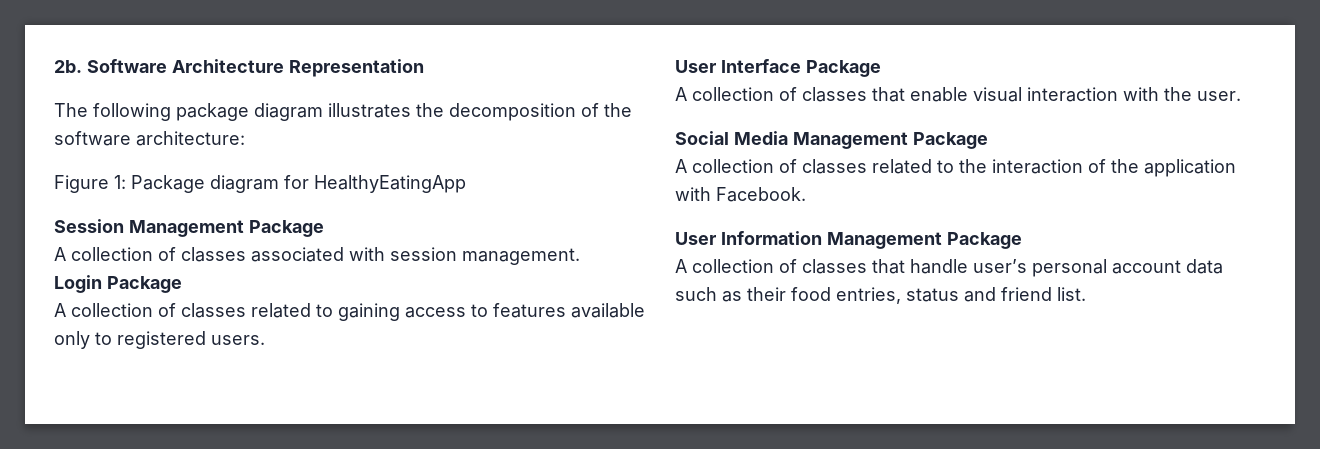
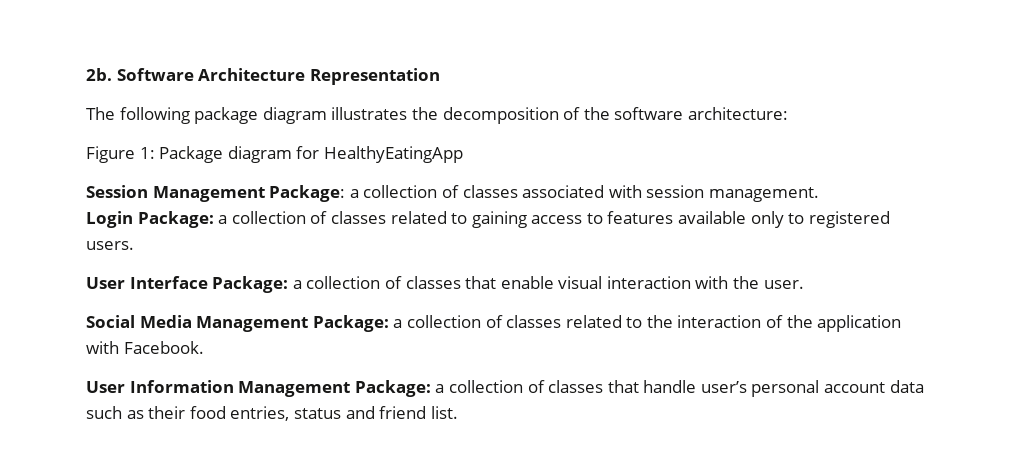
[249,220,324,237] [54,247,66,261] Package // A -> [269,185,359,202] Package: a
[107,276,182,293] [54,303,66,317] Package // A -> [137,211,228,228] Package: a
[806,60,881,77] [675,87,687,101] Package // A -> [212,276,302,293] Package: a
[913,132,988,149] [675,159,687,173] Package // A -> [312,315,403,332] Package: a
[947,232,1022,249] [675,259,687,273] Package // A -> [354,380,445,397] Package: a

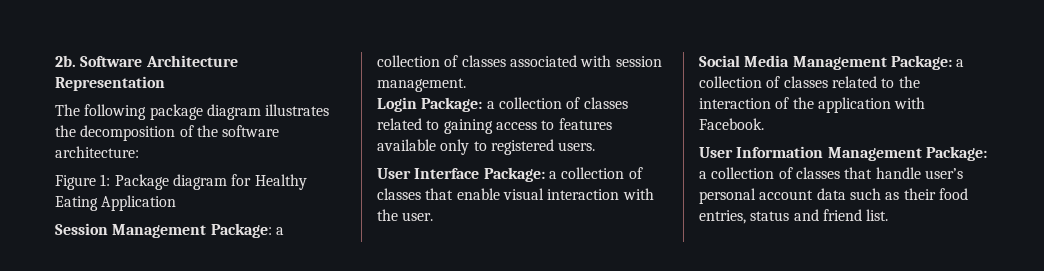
[323,146,463,163] HealthyEatingApp -> [254,174,307,190] [55,195,177,211] Healthy Eating Application

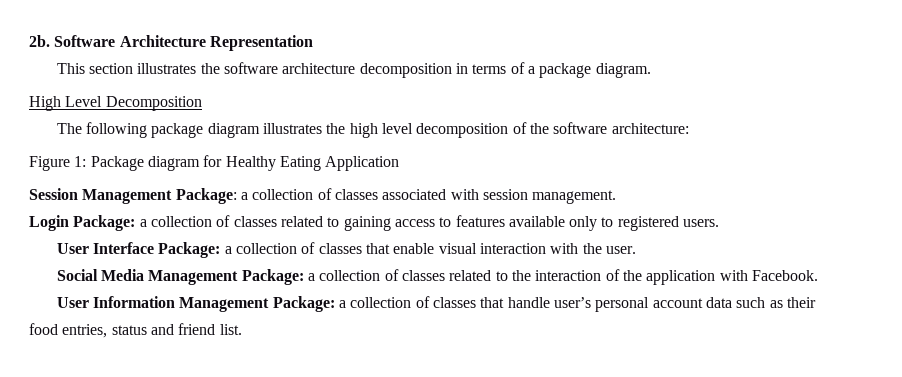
(165, 83) none -> [56,62,651,78] [29,96,202,111] // This section illustrates the software architecture decomposition in terms of a package diagram. // High Level Decomposition
(76, 131) none -> [349,123,413,138] high level

